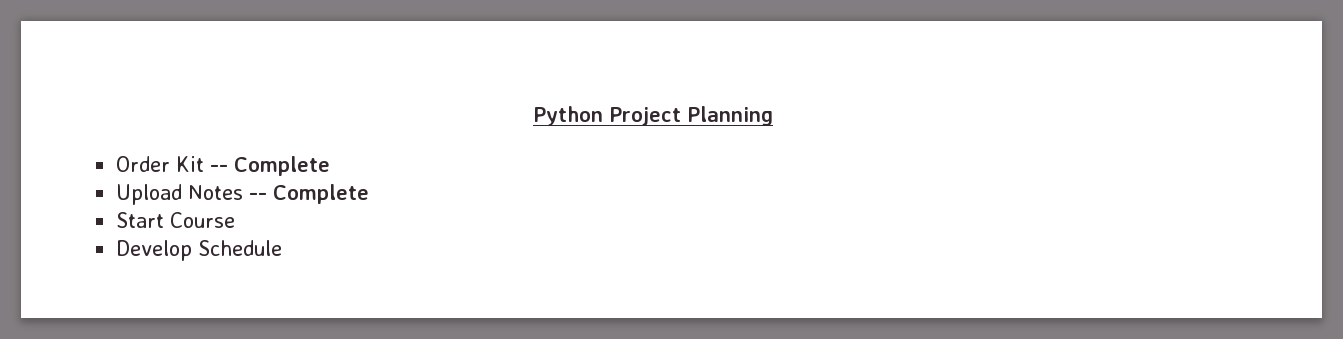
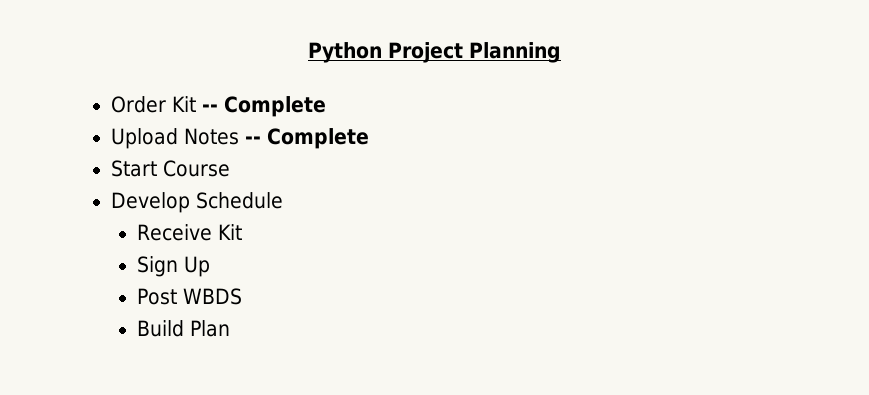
(282, 248) none -> [137,224,243,241] [137,256,211,277] [137,288,243,305] [137,320,231,337] // Receive Kit // Sign Up // Post WBDS // Build Plan

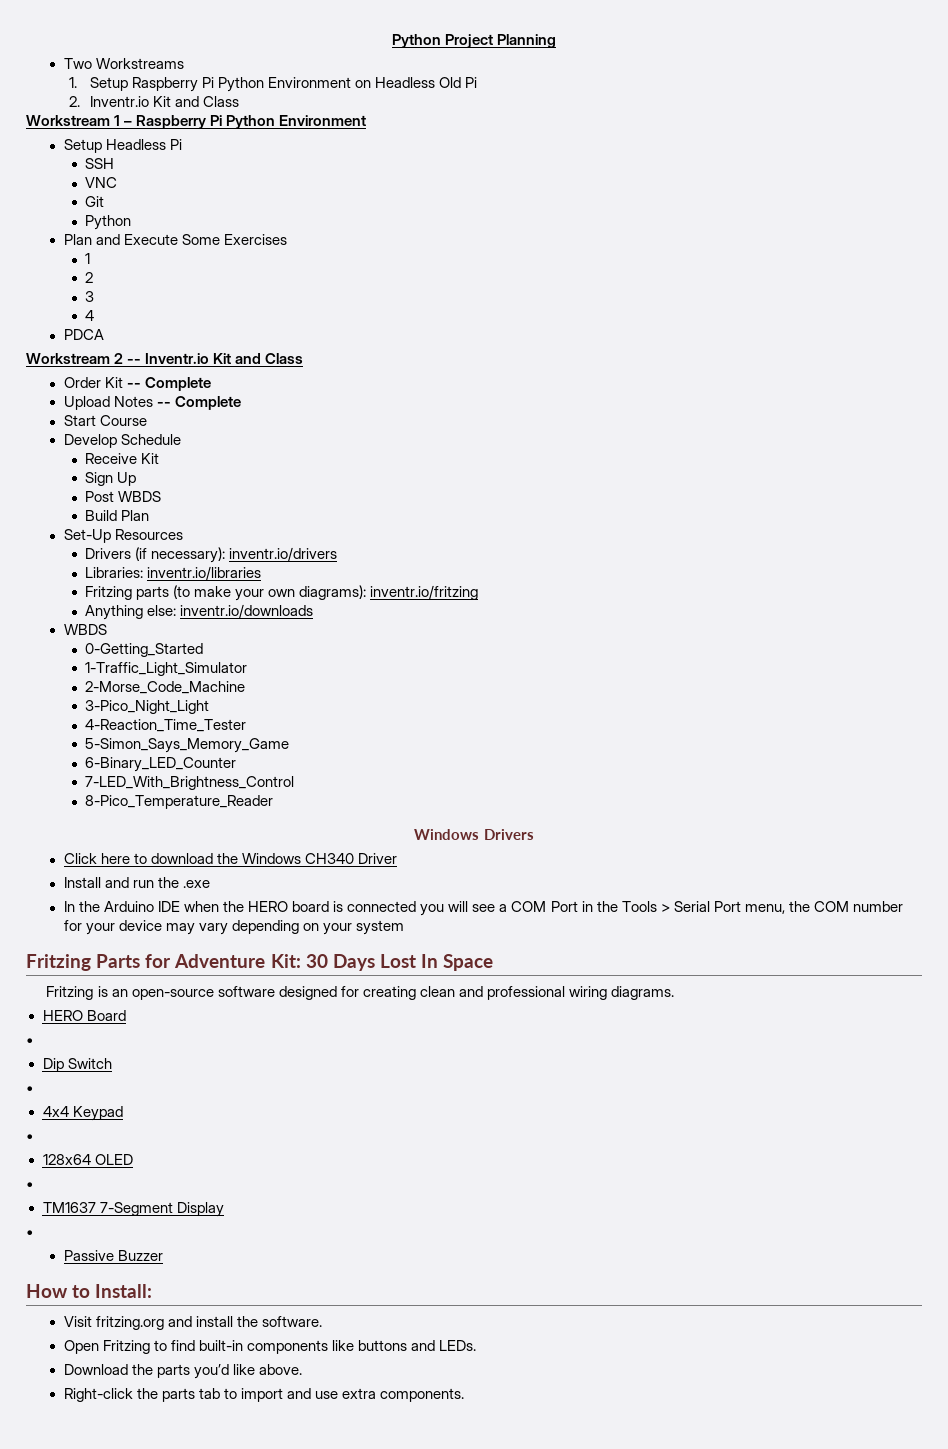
(561, 52) none -> [63,58,184,69] [68,77,478,92] [68,96,239,107] [26,115,367,129] [63,139,182,153] [85,158,115,169] [85,177,118,188] [85,196,105,207] [85,215,132,230] [63,234,287,245] [85,253,91,264] [85,272,94,283] [85,291,95,302] [85,310,95,321] [63,329,104,340] [26,353,304,364] // Two Workstreams // 1. Setup Raspberry Pi Python Environment on Headless Old Pi // 2. Inventr.io Kit and Class // Workstream 1 – Raspberry Pi Python Environment // Setup Headless Pi // SSH // VNC // Git // Python // Plan and Execute Some Exercises // 1 // 2 // 3 // 4 // PDCA // Workstream 2 -- Inventr.io Kit and Class
(231, 328) none -> [63,529,183,543] [85,547,338,563] [85,566,262,580] [85,585,479,601] [85,604,314,620] [63,624,107,635] [85,643,204,657] [85,662,248,676] [85,681,246,694] [85,700,210,714] [85,719,247,732] [85,738,290,753] [85,757,237,772] [85,776,295,790] [85,795,274,809] [414,829,534,840] [63,853,398,864] [63,877,210,888] [63,901,904,916] [63,920,405,935] [26,954,494,971] [46,986,675,1000] [42,1010,126,1021] [26,1038,34,1045] [42,1058,112,1072] [26,1086,34,1093] [42,1106,123,1121] [26,1134,34,1141] [42,1154,133,1165] [26,1182,34,1189] [42,1202,224,1217] [26,1230,34,1237] [63,1250,163,1261] [26,1284,153,1298] [63,1316,323,1330] [63,1340,477,1354] [63,1364,303,1379] [63,1388,465,1402] // Set-Up Resources // Drivers (if necessary): inventr.io/drivers // Libraries: inventr.io/libraries // Fritzing parts (to make your own diagrams): inventr.io/fritzing // Anything else: inventr.io/downloads // WBDS // 0-Getting_Started // 1-Traffic_Light_Simulator // 2-Morse_Code_Machine // 3-Pico_Night_Light // 4-Reaction_Time_Tester // 5-Simon_Says_Memory_Game // 6-Binary_LED_Counter // 7-LED_With_Brightness_Control // 8-Pico_Temperature_Reader // Windows Drivers // Click here to download the Windows CH340 Driver // Install and run the .exe // In the Arduino IDE when the HERO board is connected you will see a COM Port in the Tools > Serial Port menu, the COM number for your device may vary depending on your system // Fritzing Parts for Adventure Kit: 30 Days Lost In Space // Fritzing is an open-source software designed for creating clean and professional wiring diagrams. // HERO Board // • // Dip Switch // • // 4x4 Keypad // • // 128x64 OLED // • // TM1637 7-Segment Display // • // Passive Buzzer // How to Install: // Visit fritzing.org and install the software. // Open Fritzing to find built-in components like buttons and LEDs. // Download the parts you’d like above. // Right-click the parts tab to import and use extra components.

